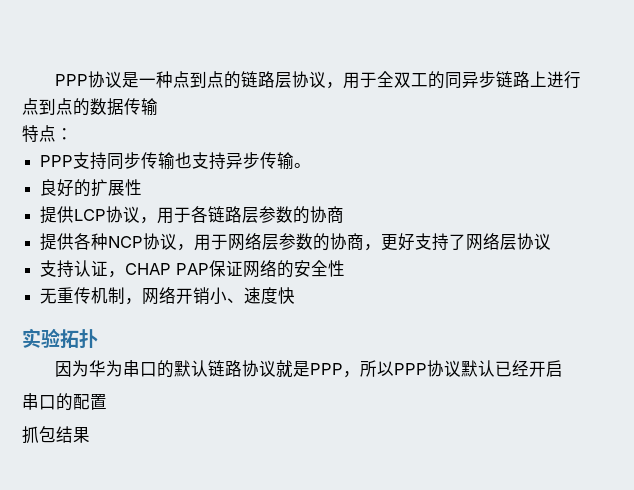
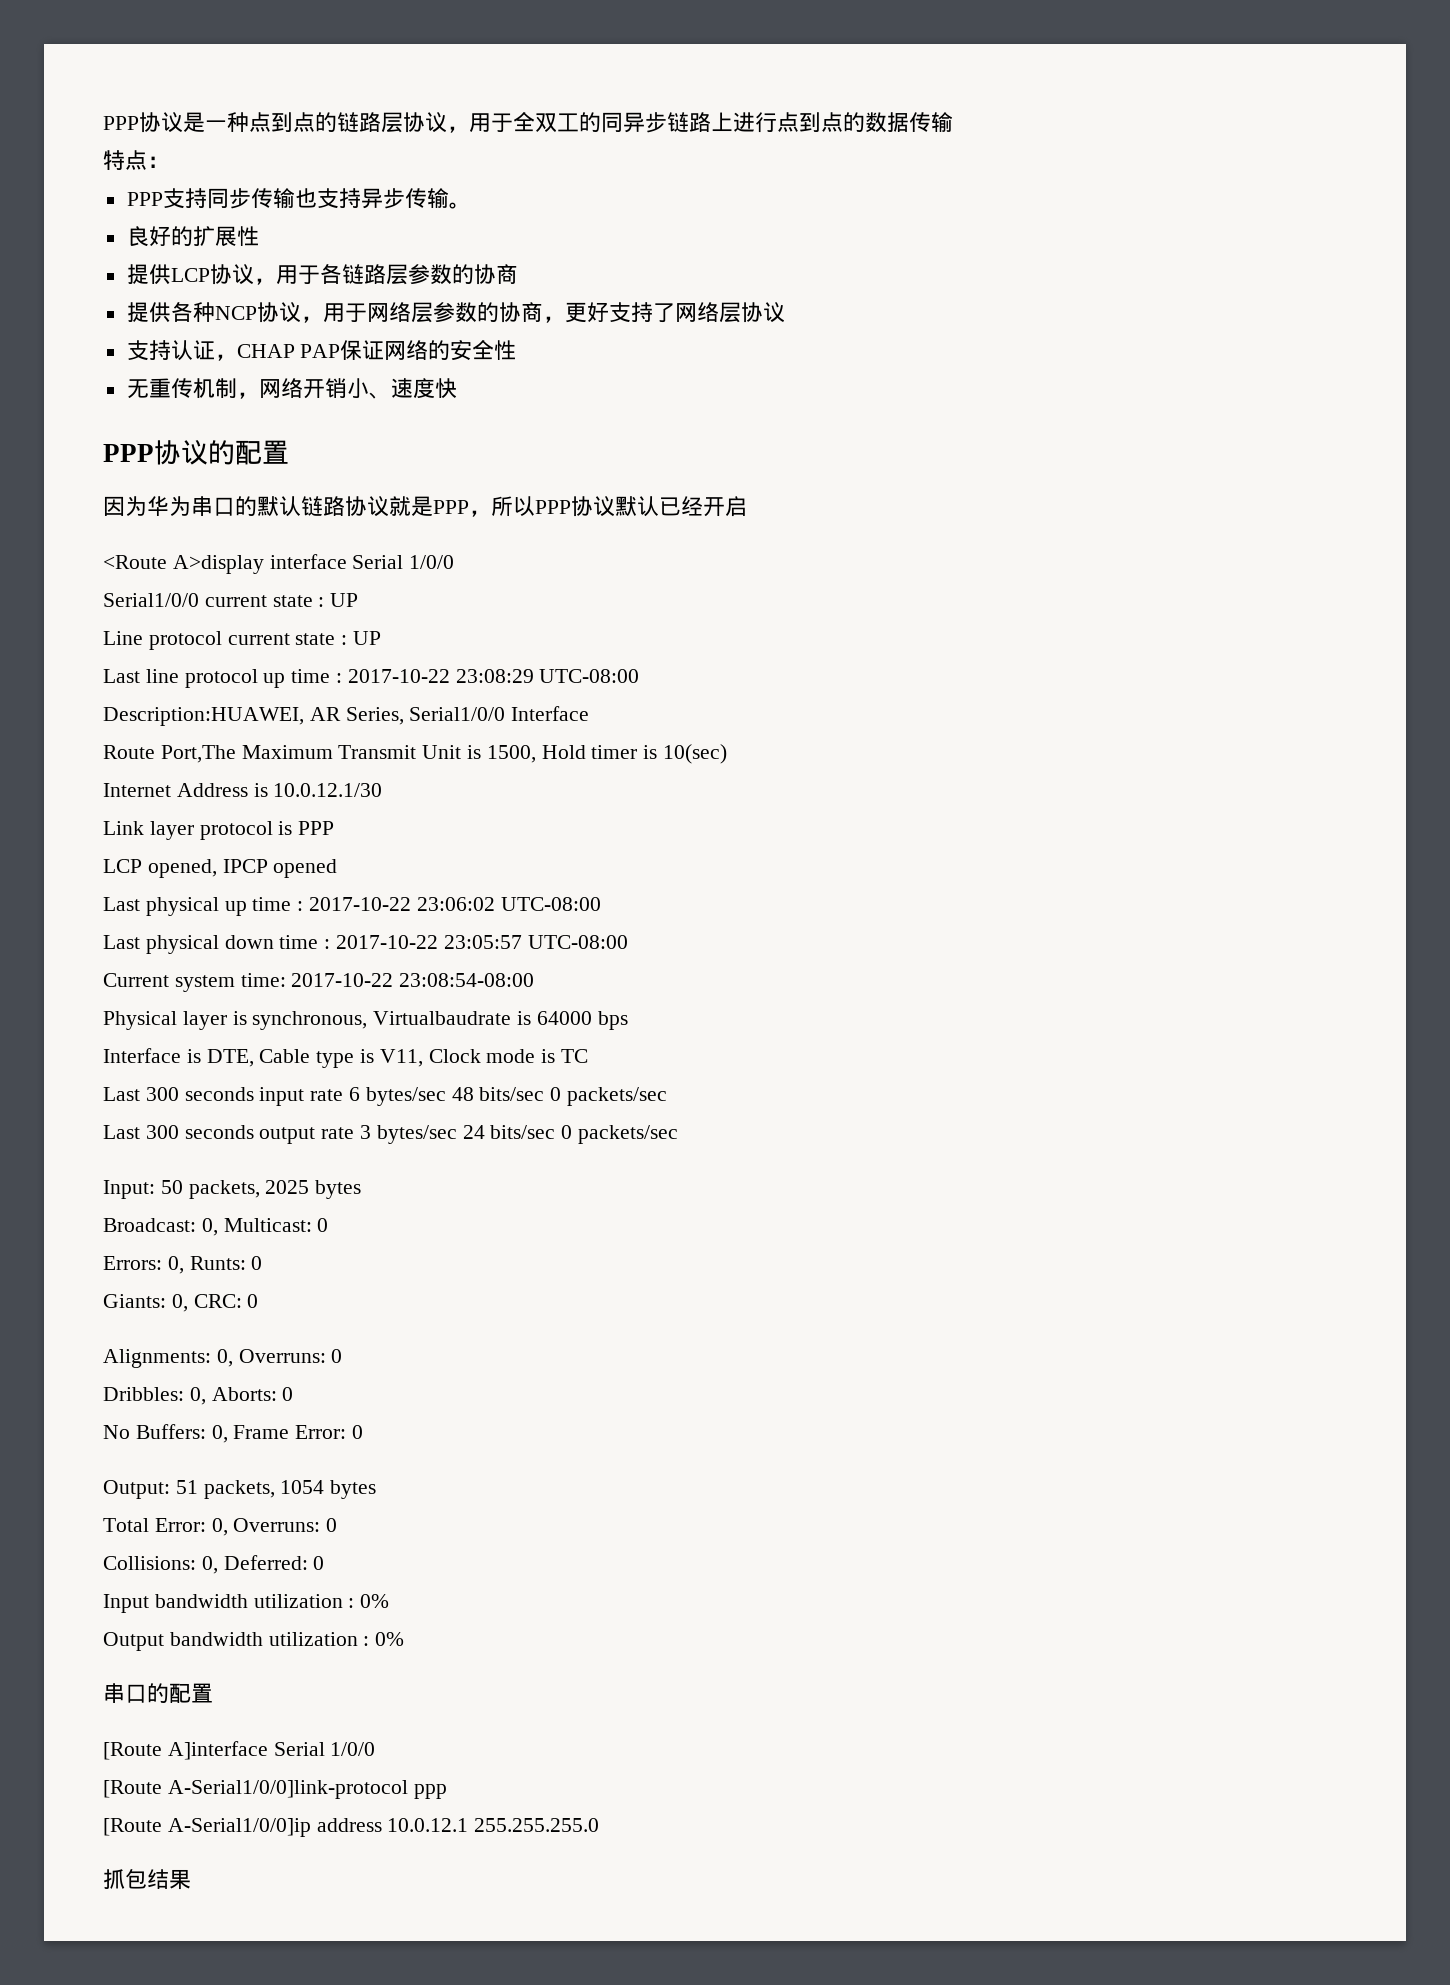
[22,328,98,348] 实验拓扑 -> [103,440,289,465] PPP协议的配置
[22,393,107,411] 串口的配置 -> [103,554,455,574] [103,593,359,607] [103,631,382,650] [103,669,640,688] [103,706,590,726] [103,744,728,764] [103,783,383,797] [103,821,335,840] [103,859,338,878] [103,897,601,916] [103,935,628,954] [103,973,535,992] [103,1011,628,1030] [103,1048,589,1068] [103,1087,668,1106] [103,1125,679,1144] [103,1180,362,1199] [103,1218,329,1236] [103,1256,263,1274] [103,1294,259,1312] [103,1349,343,1368] [103,1387,294,1405] [103,1424,364,1443] [103,1480,377,1499] [103,1518,338,1536] [103,1555,325,1574] [103,1594,390,1613] [103,1632,405,1651] [103,1683,213,1703] [103,1741,376,1760] [103,1780,447,1799] [103,1818,600,1837] <Route A>display interface Serial 1/0/0 // Serial1/0/0 current state : UP // Line protocol current state : UP // Last line protocol up time : 2017-10-22 23:08:29 UTC-08:00 // Description:HUAWEI, AR Series, Serial1/0/0 Interface // Route Port,The Maximum Transmit Unit is 1500, Hold timer is 10(sec) // Internet Address is 10.0.12.1/30 // Link layer protocol is PPP // LCP opened, IPCP opened // Last physical up time : 2017-10-22 23:06:02 UTC-08:00 // Last physical down time : 2017-10-22 23:05:57 UTC-08:00 // Current system time: 2017-10-22 23:08:54-08:00 // Physical layer is synchronous, Virtualbaudrate is 64000 bps // Interface is DTE, Cable type is V11, Clock mode is TC // Last 300 seconds input rate 6 bytes/sec 48 bits/sec 0 packets/sec // Last 300 seconds output rate 3 bytes/sec 24 bits/sec 0 packets/sec // Input: 50 packets, 2025 bytes // Broadcast: 0, Multicast: 0 // Errors: 0, Runts: 0 // Giants: 0, CRC: 0 // Alignments: 0, Overruns: 0 // Dribbles: 0, Aborts: 0 // No Buffers: 0, Frame Error: 0 // Output: 51 packets, 1054 bytes // Total Error: 0, Overruns: 0 // Collisions: 0, Deferred: 0 // Input bandwidth utilization : 0% // Output bandwidth utilization : 0% // 串口的配置 // [Route A]interface Serial 1/0/0 // [Route A-Serial1/0/0]link-protocol ppp // [Route A-Serial1/0/0]ip address 10.0.12.1 255.255.255.0

